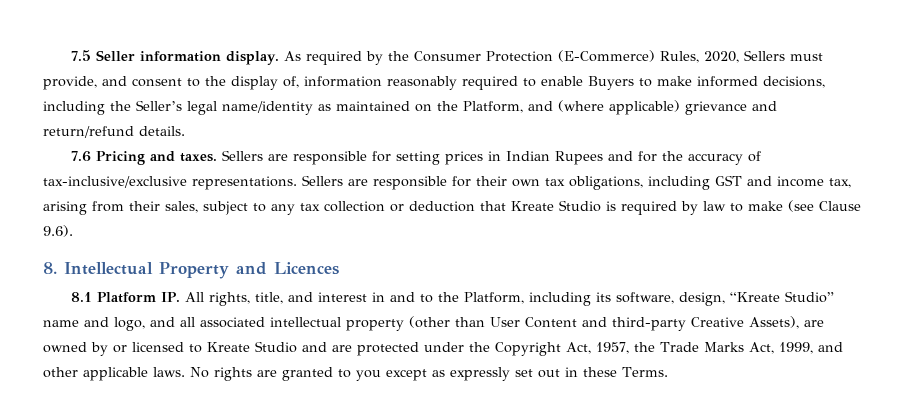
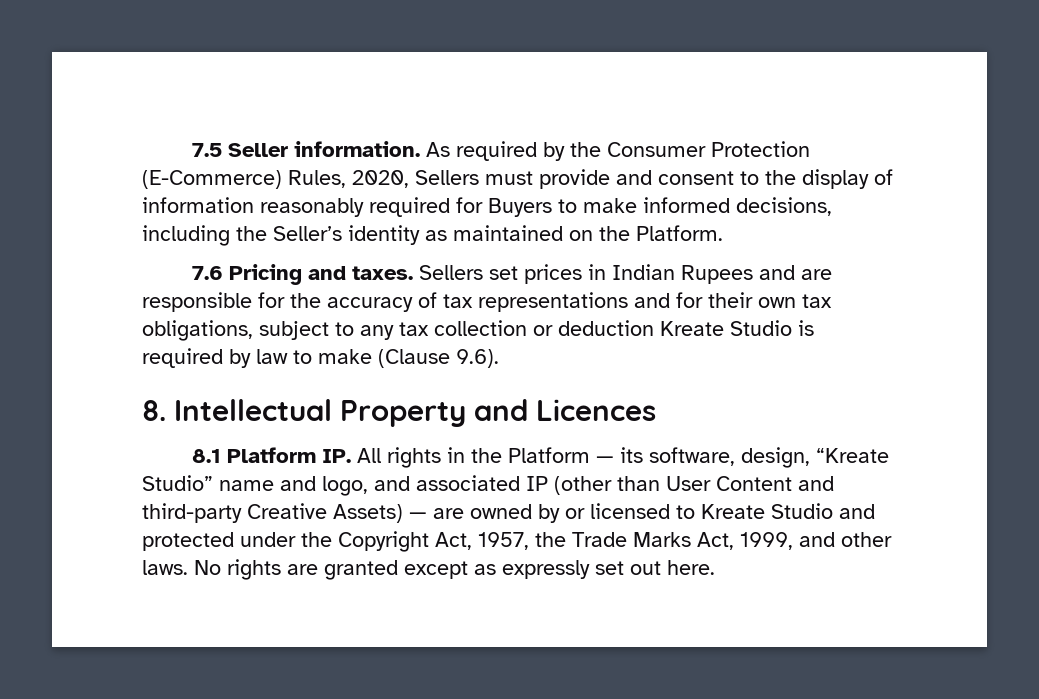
[139,51,279,65] information display. -> [293,141,420,157] information.
[43,76,97,90] provide, -> [539,169,610,189] provide
[283,76,299,88] of, -> [874,169,893,185] of
[523,76,583,87] to enable -> [456,197,483,213] for
[187,101,313,115] legal name/identity -> [348,225,420,245] identity
[463,100,777,115] [43,126,185,138] Platform, and (where applicable) grievance and return/refund details. -> [636,225,723,241] Platform.
[267,151,440,165] are responsible for setting -> [488,266,518,280] set
(633, 156) none -> [800,269,832,280] [142,292,252,312] are responsible
[43,175,447,190] tax-inclusive/exclusive representations. Sellers are responsible -> [443,292,670,312] tax representations and
[648,175,851,190] [43,201,198,215] including GST and income tax, arising from their sales, -> (253, 330) none
[480,201,506,211] that -> (654, 328) none
[788,200,861,212] (see Clause -> [378,349,450,368] (Clause
[208,292,591,306] rights, title, and interest in and to the Platform, including -> [386,447,614,468] rights in the Platform —
[180,317,404,331] all associated intellectual property -> [416,475,548,491] associated IP
[749,316,799,329] Assets), -> [333,504,427,523] Assets) —
[332,345,352,352] are -> (875, 511) none
[83,367,148,381] applicable -> (892, 539) none
[338,369,381,381] to you -> (398, 570) none
[565,367,668,377] in these Terms. -> [667,560,715,575] here.

